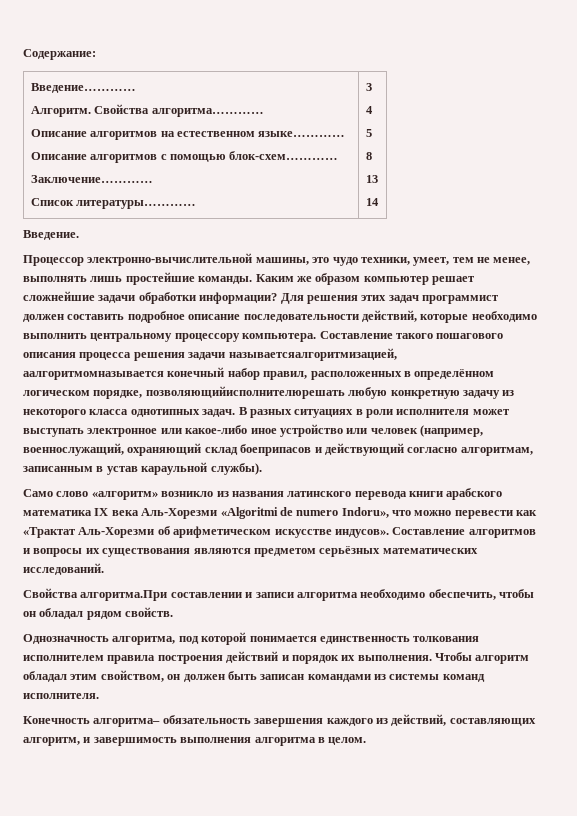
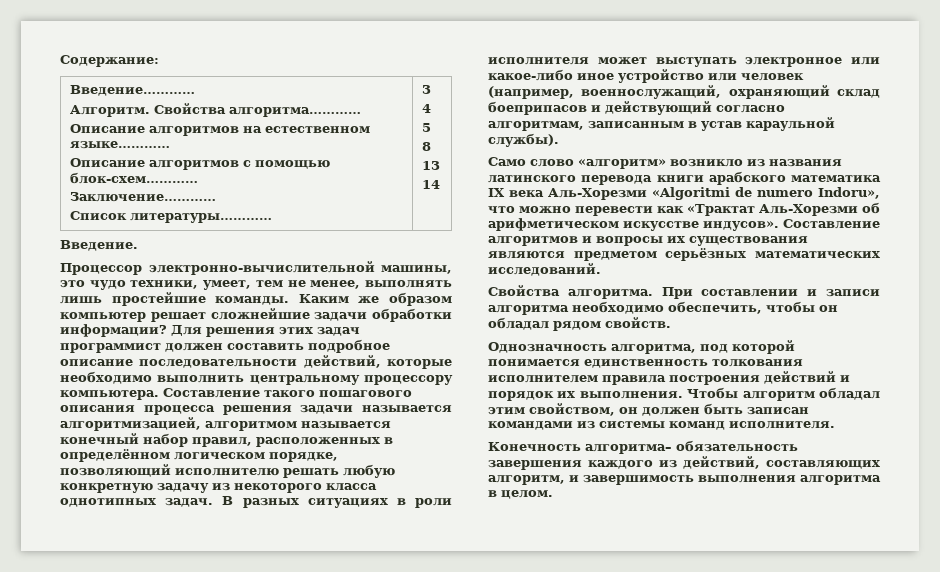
[228,348,397,361] [23,371,164,380] называетсяалгоритмизацией, аалгоритмомназывается -> [362,405,452,413] [60,417,391,431] называется алгоритмизацией, алгоритмом называется
[145,386,345,399] позволяющийисполнителюрешать -> [60,464,339,478] позволяющий исполнителю решать
[80,590,168,601] алгоритма.При -> [567,287,693,299] алгоритма. При

